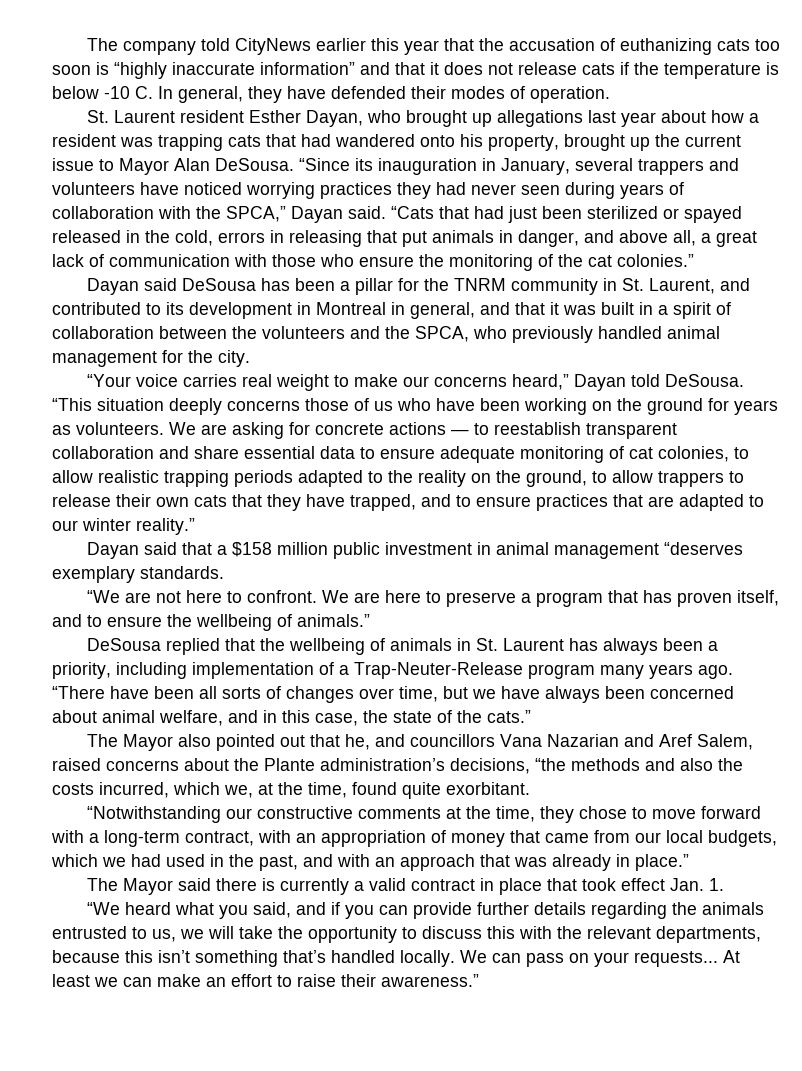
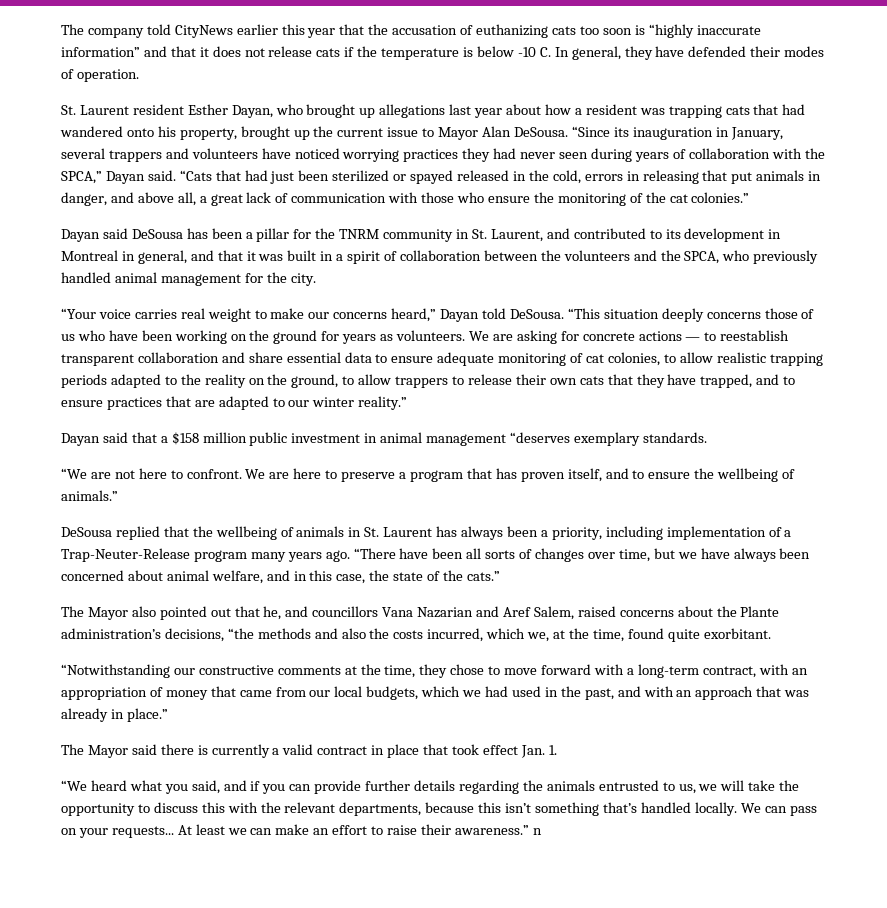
(479, 980) none -> [532,828,542,835] n

